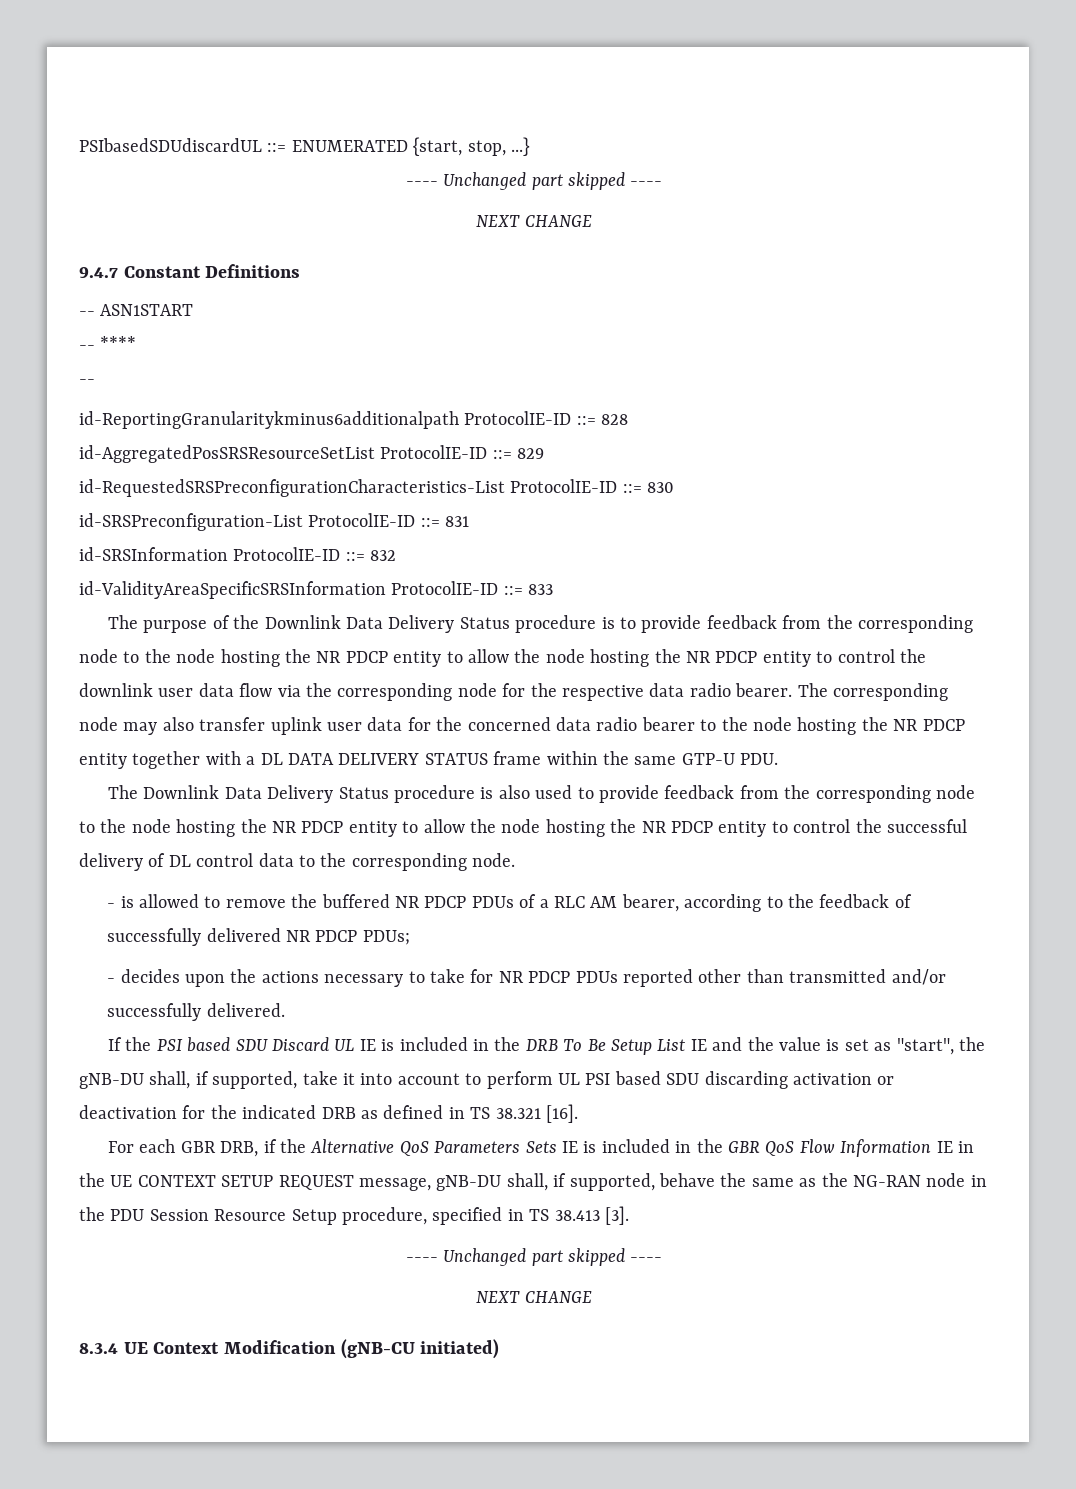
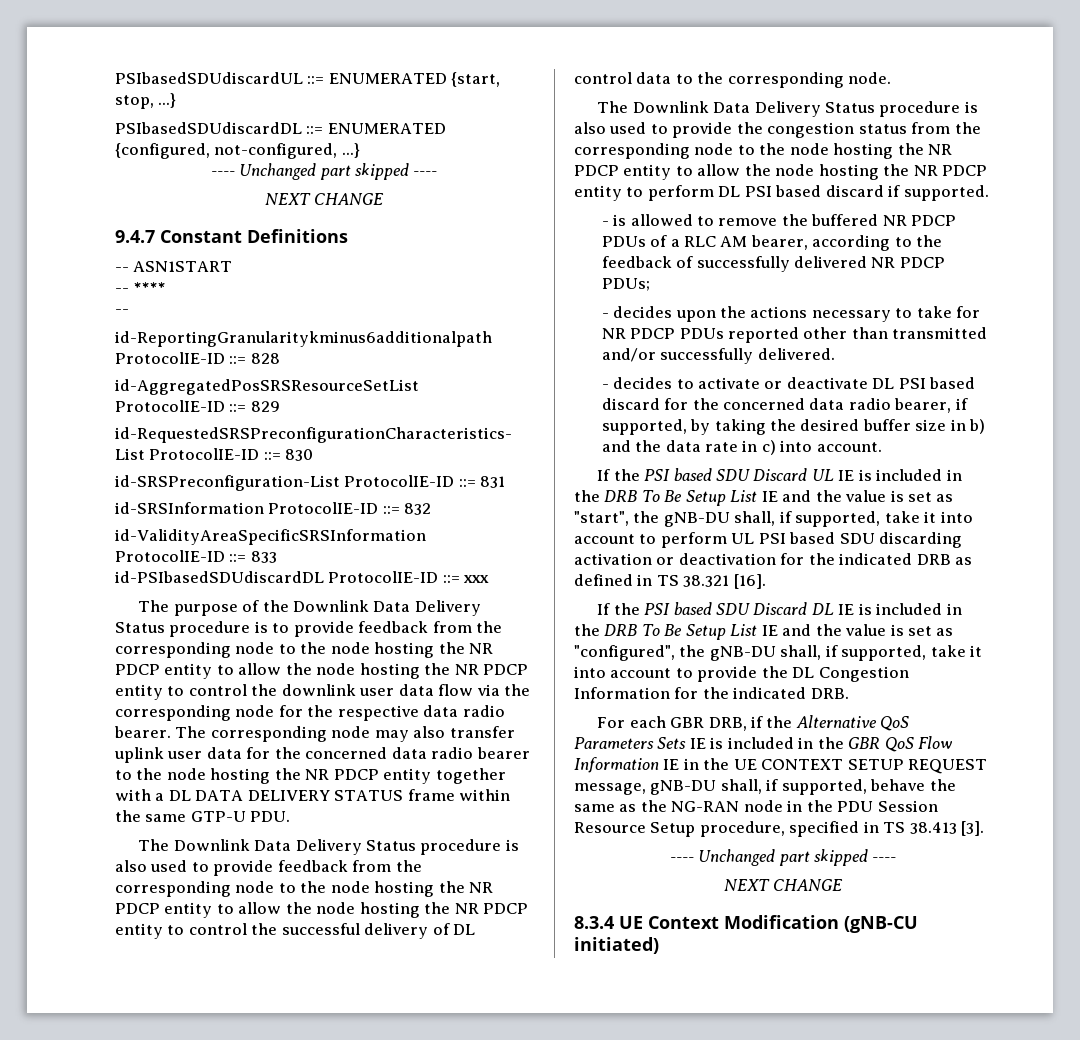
(530, 146) none -> [115,122,446,134] [115,143,360,159] // PSIbasedSDUdiscardDL ::= ENUMERATED {configured, not-configured, ...}
(554, 589) none -> [115,571,490,583] // id-PSIbasedSDUdiscardDL ProtocolIE-ID ::= xxx
(516, 860) none -> [597,101,978,117] [574,122,981,138] [574,143,953,159] [574,164,988,180] [574,185,989,201] // The Downlink Data Delivery Status procedure is also used to provide the congestion status from the corresponding node to the node hosting the NR PDCP entity to allow the node hosting the NR PDCP entity to perform DL PSI based discard if supported.
(285, 1010) none -> [601,377,976,389] [601,398,968,413] [601,419,986,435] [601,440,882,455] // - decides to activate or deactivate DL PSI based discard for the concerned data radio bearer, if supported, by taking the desired buffer size in b) and the data rate in c) into account.
(578, 1113) none -> [597,602,962,615] [574,624,954,640] [574,645,983,661] [574,666,909,682] [574,687,849,699] // If the PSI based SDU Discard DL IE is included in the DRB To Be Setup List IE and the value is set as "configured", the gNB-DU shall, if supported, take it into account to provide the DL Congestion Information for the indicated DRB.

